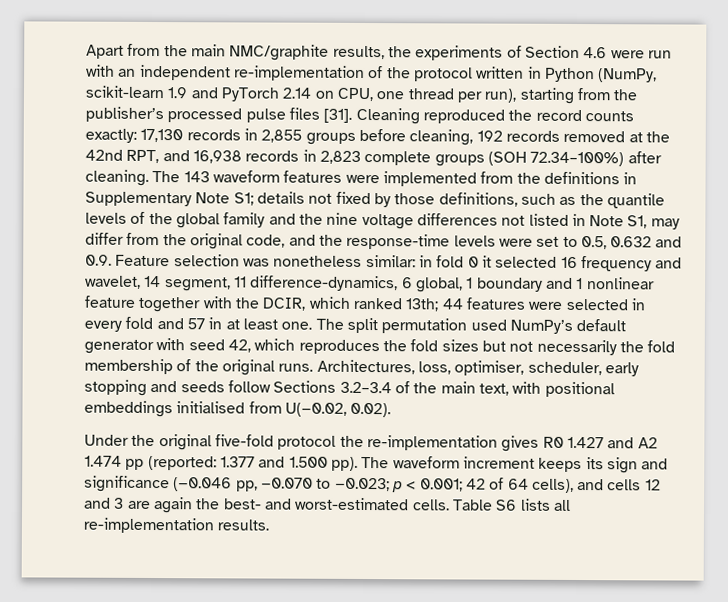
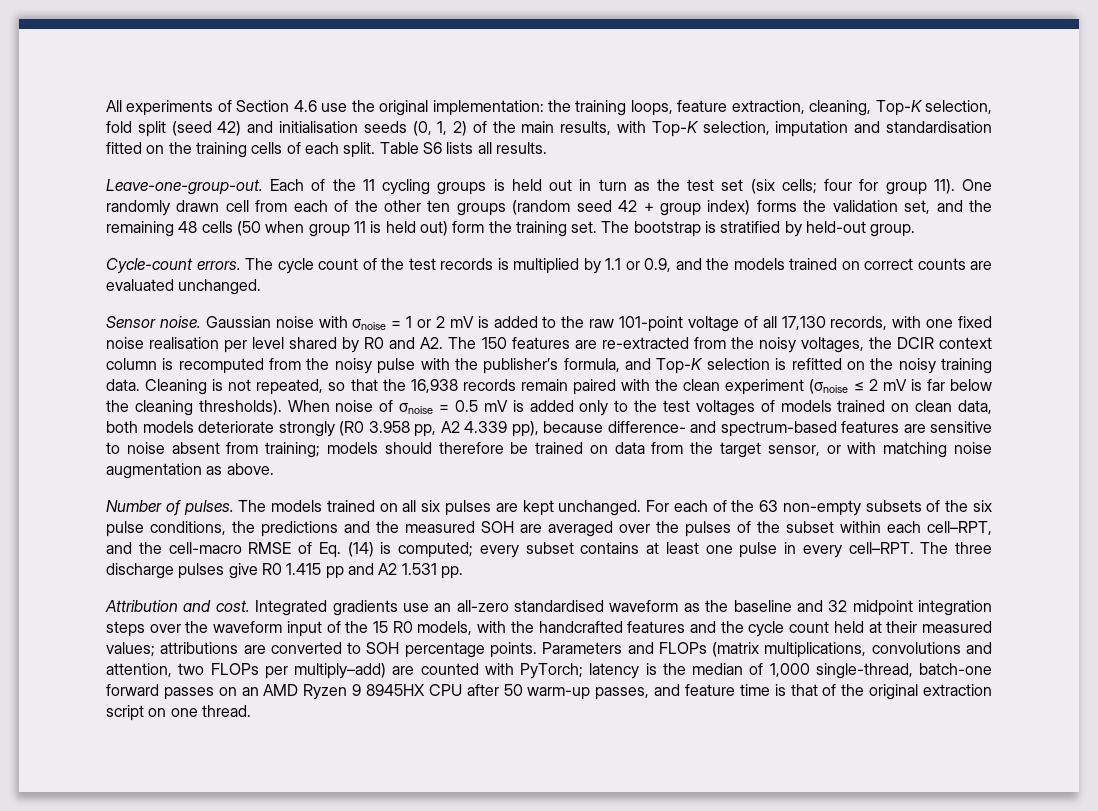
[86,43,672,61] [86,64,658,83] [85,85,639,104] [85,106,634,125] [85,128,670,146] [85,149,662,167] [85,169,638,187] [85,191,665,209] [85,211,680,230] [85,232,683,250] [85,254,683,272] [85,275,655,293] [84,295,646,313] [84,316,627,334] [84,338,676,356] [84,358,639,377] [84,379,615,398] [84,400,392,418] [84,434,658,452] [84,455,669,474] [84,475,661,493] [84,497,450,514] Apart from the main NMC/graphite results, the experiments of Section 4.6 were run with an independent re-implementation of the protocol written in Python (NumPy, scikit-learn 1.9 and PyTorch 2.14 on CPU, one thread per run), starting from the publisher’s processed pulse files [31]. Cleaning reproduced the record counts exactly: 17,130 records in 2,855 groups before cleaning, 192 records removed at the 42nd RPT, and 16,938 records in 2,823 complete groups (SOH 72.34–100%) after cleaning. The 143 waveform features were implemented from the definitions in Supplementary Note S1; details not fixed by those definitions, such as the quantile levels of the global family and the nine voltage differences not listed in Note S1, may differ from the original code, and the response-time levels were set to 0.5, 0.632 and 0.9. Feature selection was nonetheless similar: in fold 0 it selected 16 frequency and wavelet, 14 segment, 11 difference-dynamics, 6 global, 1 boundary and 1 nonlinear feature together with the DCIR, which ranked 13th; 44 features were selected in every fold and 57 in at least one. The split permutation used NumPy’s default generator with seed 42, which reproduces the fold sizes but not necessarily the fold membership of the original runs. Architectures, loss, optimiser, scheduler, early stopping and seeds follow Sections 3.2–3.4 of the main text, with positional embeddings initialised from U(−0.02, 0.02). // Under the original five-fold protocol the re-implementation gives R0 1.427 and A2 1.474 pp (reported: 1.377 and 1.500 pp). The waveform increment keeps its sign and significance (−0.046 pp, −0.070 to −0.023; p < 0.001; 42 of 64 cells), and cells 12 and 3 are again the best- and worst-estimated cells. -> [106,100,992,116] [106,121,992,137] [106,142,376,158] All experiments of Section 4.6 use the original implementation: the training loops, feature extraction, cleaning, Top-K selection, fold split (seed 42) and initialisation seeds (0, 1, 2) of the main results, with Top-K selection, imputation and standardisation fitted on the training cells of each split.
[83,517,214,534] re-implementation -> (492, 148) none
(270, 525) none -> [106,179,993,195] [106,200,993,216] [106,221,916,237] [106,258,992,274] [106,279,262,295] [106,316,992,332] [106,337,992,353] [106,358,992,374] [106,379,993,395] [106,400,993,416] [106,421,992,437] [106,442,992,458] [106,463,274,479] [106,500,992,516] [106,521,992,537] [106,542,992,558] [106,563,463,579] [105,600,992,616] [106,621,992,637] [106,642,993,658] [106,663,992,679] [106,684,993,700] [106,705,251,721] // Leave-one-group-out. Each of the 11 cycling groups is held out in turn as the test set (six cells; four for group 11). One randomly drawn cell from each of the other ten groups (random seed 42 + group index) forms the validation set, and the remaining 48 cells (50 when group 11 is held out) form the training set. The bootstrap is stratified by held-out group. // Cycle-count errors. The cycle count of the test records is multiplied by 1.1 or 0.9, and the models trained on correct counts are evaluated unchanged. // Sensor noise. Gaussian noise with σnoise = 1 or 2 mV is added to the raw 101-point voltage of all 17,130 records, with one fixed noise realisation per level shared by R0 and A2. The 150 features are re-extracted from the noisy voltages, the DCIR context column is recomputed from the noisy pulse with the publisher’s formula, and Top-K selection is refitted on the noisy training data. Cleaning is not repeated, so that the 16,938 records remain paired with the clean experiment (σnoise ≤ 2 mV is far below the cleaning thresholds). When noise of σnoise = 0.5 mV is added only to the test voltages of models trained on clean data, both models deteriorate strongly (R0 3.958 pp, A2 4.339 pp), because difference- and spectrum-based features are sensitive to noise absent from training; models should therefore be trained on data from the target sensor, or with matching noise augmentation as above. // Number of pulses. The models trained on all six pulses are kept unchanged. For each of the 63 non-empty subsets of the six pulse conditions, the predictions and the measured SOH are averaged over the pulses of the subset within each cell–RPT, and the cell-macro RMSE of Eq. (14) is computed; every subset contains at least one pulse in every cell–RPT. The three discharge pulses give R0 1.415 pp and A2 1.531 pp. // Attribution and cost. Integrated gradients use an all-zero standardised waveform as the baseline and 32 midpoint integration steps over the waveform input of the 15 R0 models, with the handcrafted features and the cycle count held at their measured values; attributions are converted to SOH percentage points. Parameters and FLOPs (matrix multiplications, convolutions and attention, two FLOPs per multiply–add) are counted with PyTorch; latency is the median of 1,000 single-thread, batch-one forward passes on an AMD Ryzen 9 8945HX CPU after 50 warm-up passes, and feature time is that of the original extraction script on one thread.

